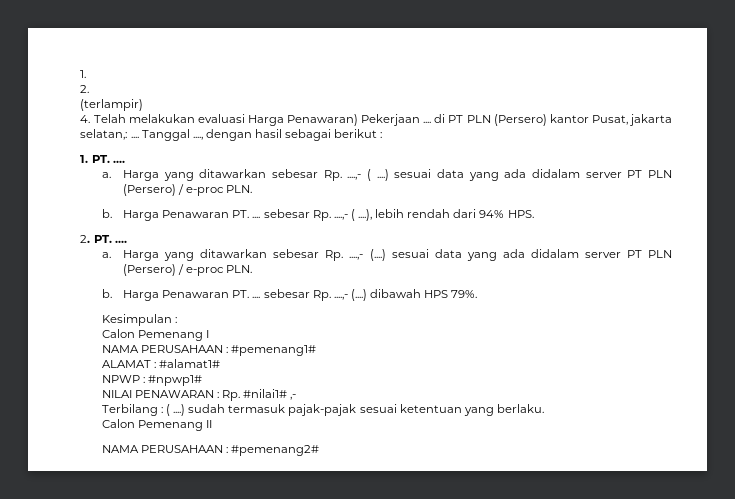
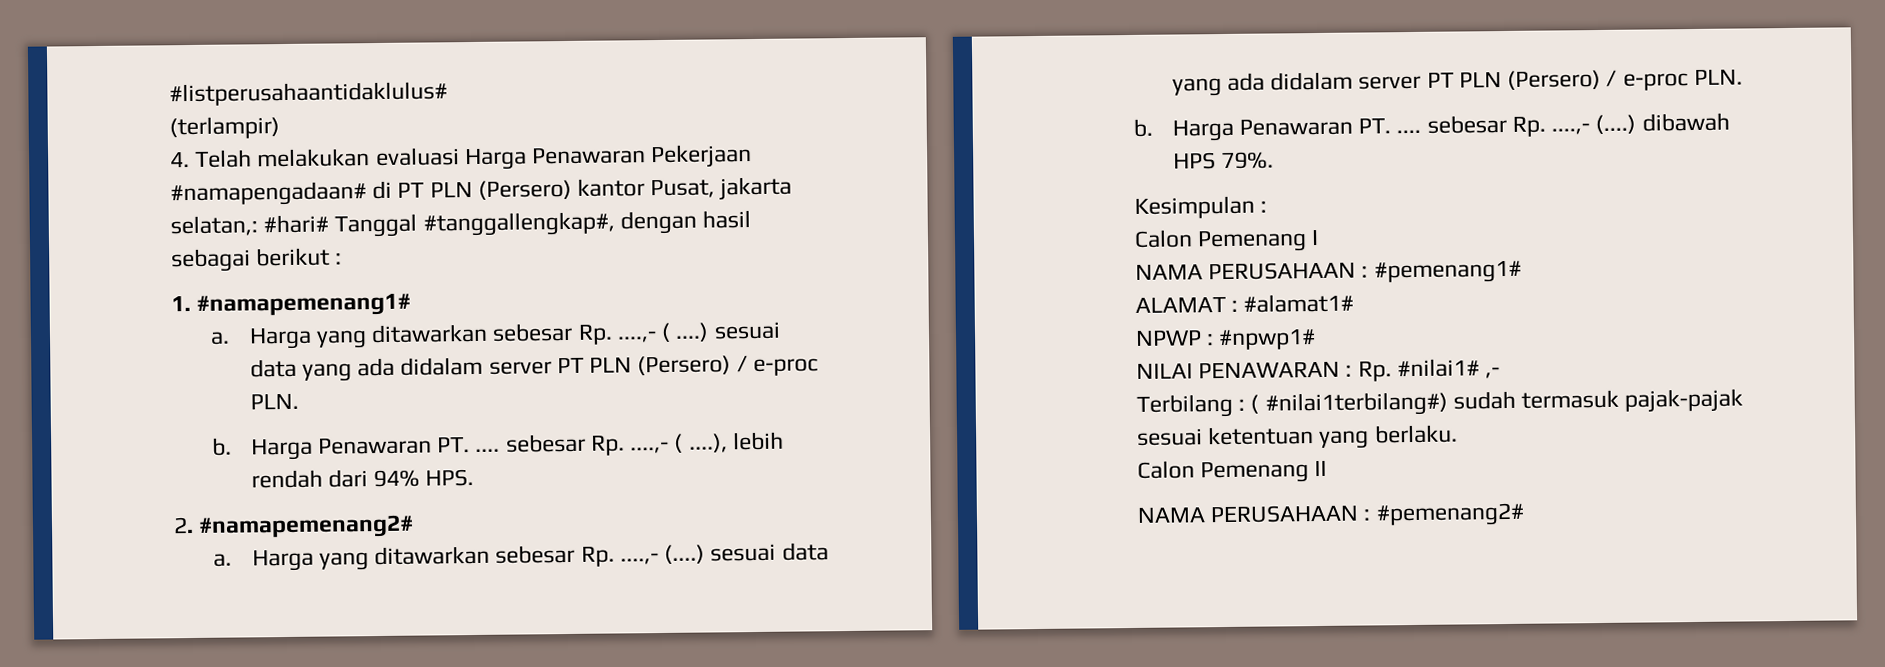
[80,70,87,78] [80,85,90,93] 1. // 2. -> [168,81,448,107] #listperusahaantidaklulus#
[286,114,432,126] Penawaran) Pekerjaan .... -> [531,144,753,169] [169,181,367,207] Penawaran Pekerjaan #namapengadaan#
[130,129,203,141] .... Tanggal ...., -> [263,211,615,238] #hari# Tanggal #tanggallengkap#,
[91,155,125,163] PT. .... -> [196,293,412,317] #namapemenang1#
[93,235,127,243] PT. .... -> [198,514,415,539] #namapemenang2#
[173,404,186,416] ....) -> [1264,391,1448,417] #nilai1terbilang#)

